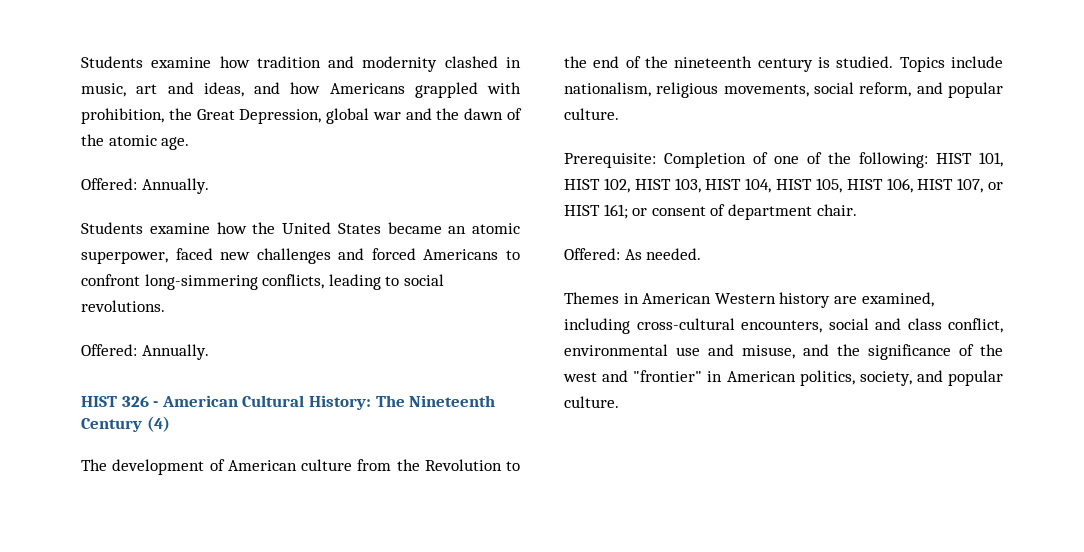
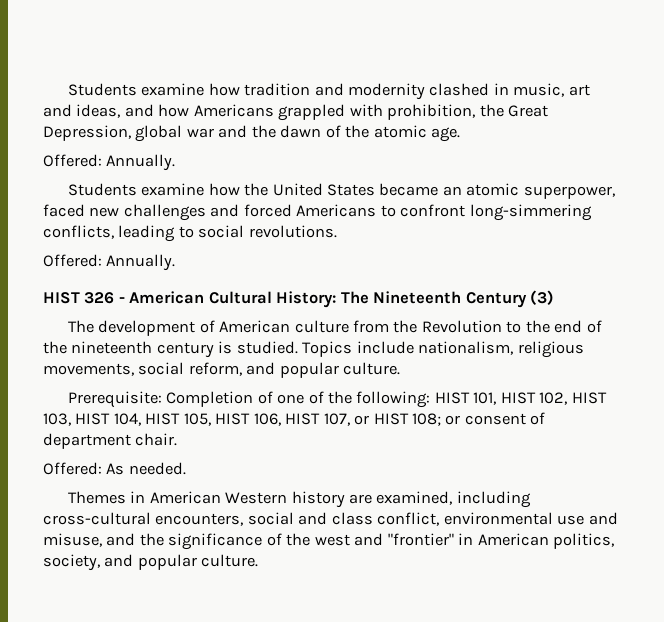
[146,416,170,432] (4) -> [530,290,555,305] (3)
[603,204,628,219] 161; -> [412,413,442,426] 108;

